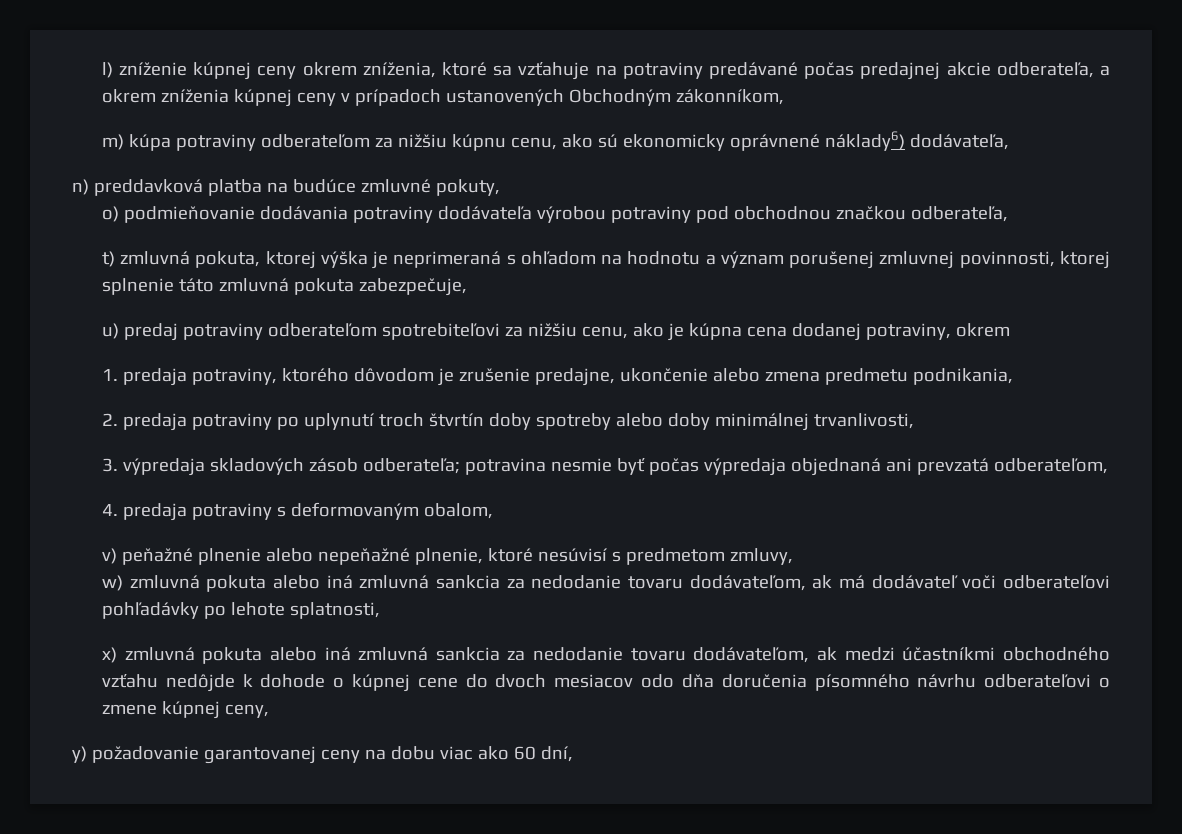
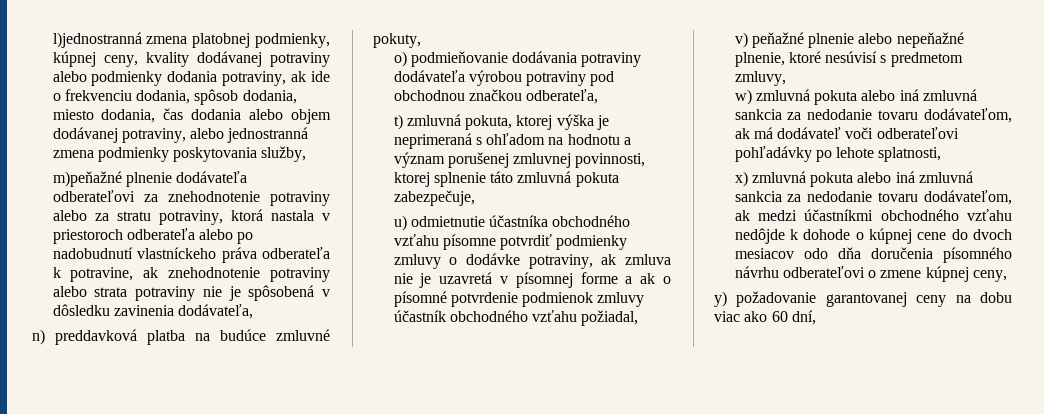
[101,62,1110,80] [101,89,784,107] [101,131,905,151] l) zníženie kúpnej ceny okrem zníženia, ktoré sa vzťahuje na potraviny predávané počas predajnej akcie odberateľa, a okrem zníženia kúpnej ceny v prípadoch ustanovených Obchodným zákonníkom, // m) kúpa potraviny odberateľom za nižšiu kúpnu cenu, ako sú ekonomicky oprávnené náklady6) -> [52,32,330,48] [52,51,330,67] [52,71,330,86] [52,89,297,105] [52,108,331,124] [52,127,309,143] [52,146,307,162] [52,171,248,187] [52,190,330,206] [52,209,330,225] [52,228,254,244] [52,247,330,263] [52,267,330,282] [52,285,331,301] [52,304,174,316] l)jednostranná zmena platobnej podmienky, kúpnej ceny, kvality dodávanej potraviny alebo podmienky dodania potraviny, ak ide o frekvenciu dodania, spôsob dodania, miesto dodania, čas dodania alebo objem dodávanej potraviny, alebo jednostranná zmena podmienky poskytovania služby, // m)peňažné plnenie dodávateľa odberateľovi za znehodnotenie potraviny alebo za stratu potraviny, ktorá nastala v priestoroch odberateľa alebo po nadobudnutí vlastníckeho práva odberateľa k potravine, ak znehodnotenie potraviny alebo strata potraviny nie je spôsobená v dôsledku zavinenia
[123,323,1010,341] [101,368,1013,386] [101,413,914,431] [101,458,1108,476] [101,502,493,521] predaj potraviny odberateľom spotrebiteľovi za nižšiu cenu, ako je kúpna cena dodanej potraviny, okrem // 1. predaja potraviny, ktorého dôvodom je zrušenie predajne, ukončenie alebo zmena predmetu podnikania, // 2. predaja potraviny po uplynutí troch štvrtín doby spotreby alebo doby minimálnej trvanlivosti, // 3. výpredaja skladových zásob odberateľa; potravina nesmie byť počas výpredaja objednaná ani prevzatá odberateľom, // 4. predaja potraviny s deformovaným obalom, -> [410,215,631,227] [393,234,628,250] [393,253,671,269] [393,272,671,288] [393,291,645,307] [393,310,639,326] odmietnutie účastníka obchodného vzťahu písomne potvrdiť podmienky zmluvy o dodávke potraviny, ak zmluva nie je uzavretá v písomnej forme a ak o písomné potvrdenie podmienok zmluvy účastník obchodného vzťahu požiadal,

